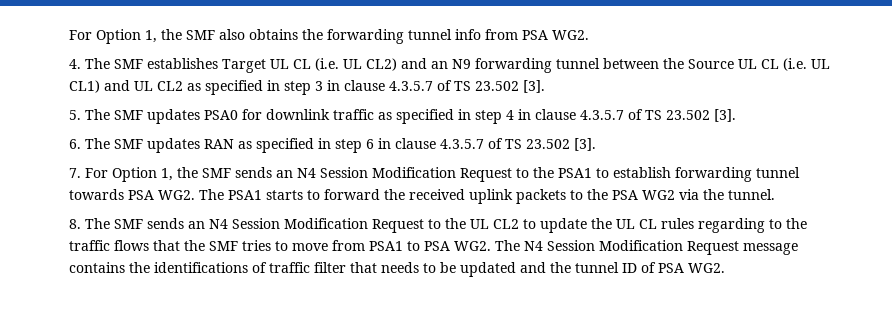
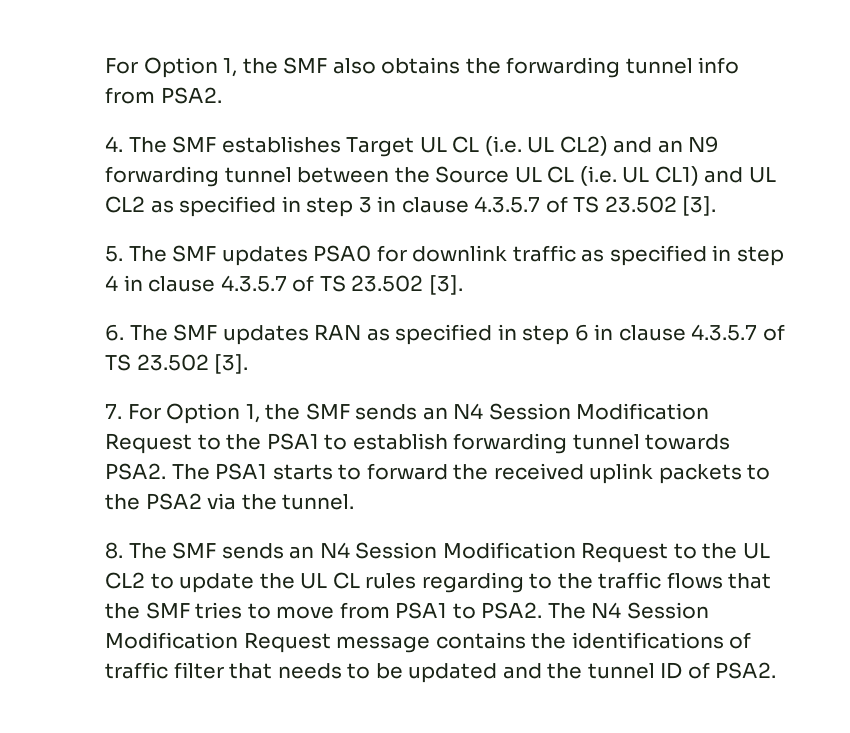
[521,30,589,40] PSA WG2. -> [160,87,222,104] PSA2.
[127,190,195,200] PSA WG2. -> [104,463,166,480] PSA2.
[611,190,675,200] PSA WG2 -> [145,493,202,510] PSA2
[423,241,491,251] PSA WG2. -> [481,602,543,619] PSA2.
[657,263,725,273] PSA WG2. -> [715,662,777,679] PSA2.

